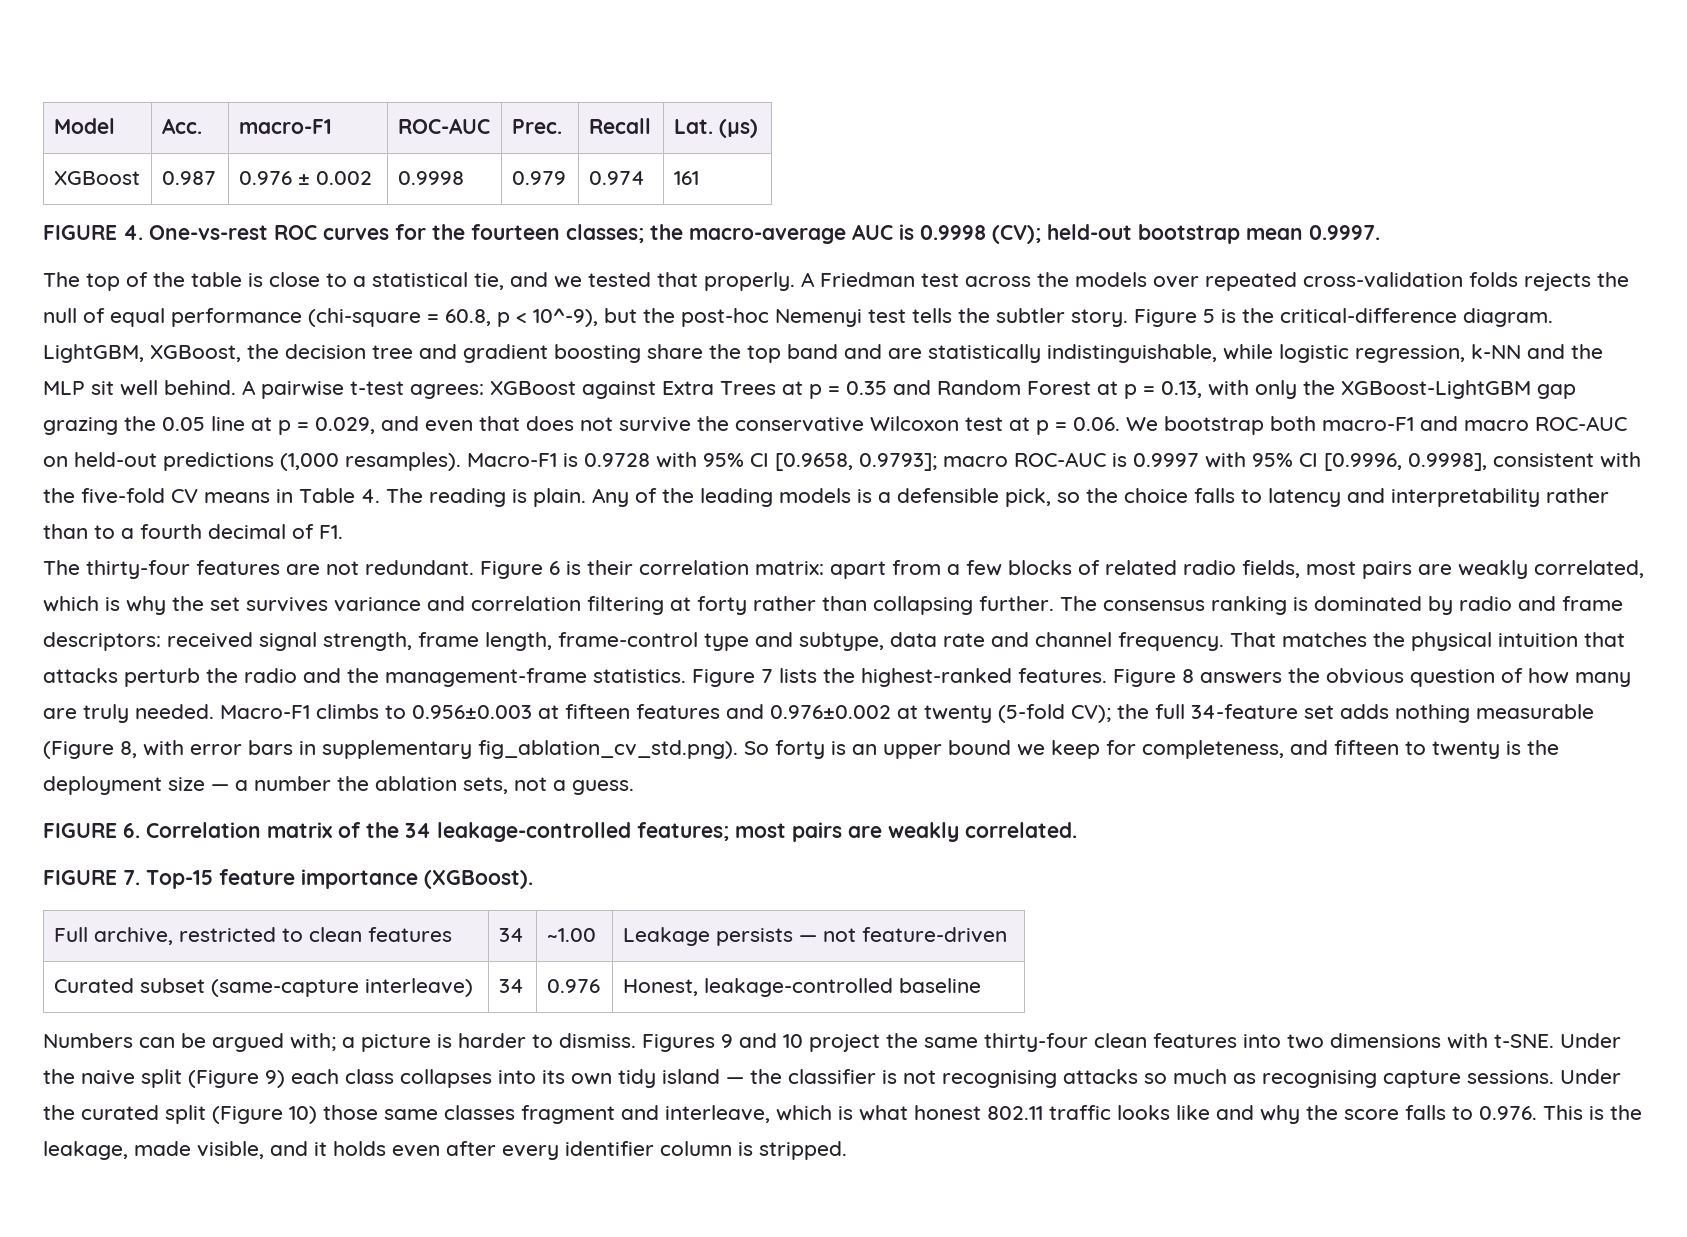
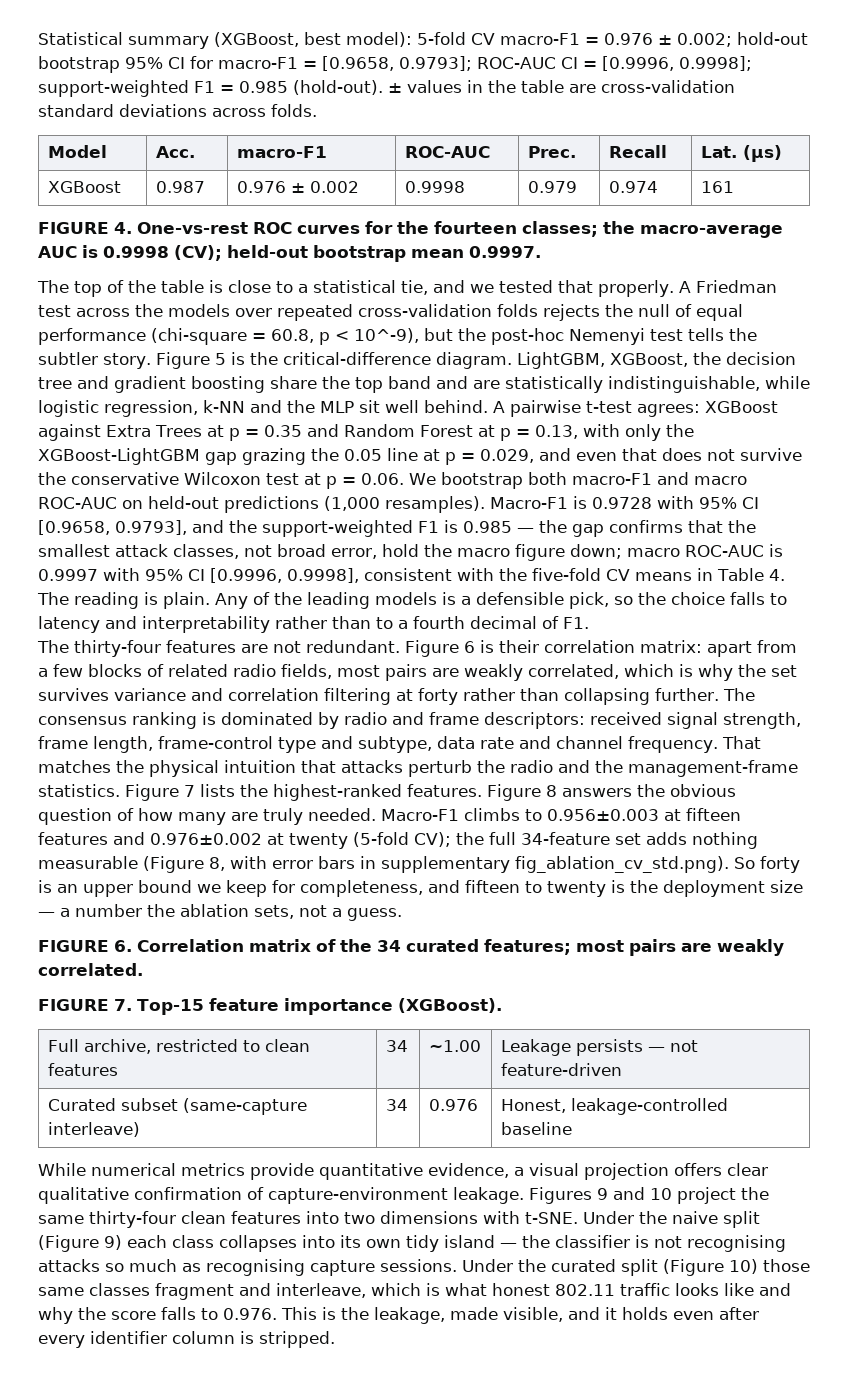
(53, 126) none -> [38,32,808,49] [38,56,752,73] [38,80,735,97] [38,104,317,117] Statistical summary (XGBoost, best model): 5-fold CV macro-F1 = 0.976 ± 0.002; hold-out bootstrap 95% CI for macro-F1 = [0.9658, 0.9793]; ROC-AUC CI = [0.9996, 0.9998]; support-weighted F1 = 0.985 (hold-out). ± values in the table are cross-validation standard deviations across folds. //
[859,453,937,471] 0.9793]; -> [115,520,756,537] [38,544,622,561] 0.9793], and the support-weighted F1 is 0.985 — the gap confirms that the smallest attack classes, not broad error, hold the macro figure down;
[437,822,631,842] leakage-controlled -> [406,939,479,952] curated
[43,1033,636,1052] Numbers can be argued with; a picture is harder to dismiss. -> [38,1163,768,1180] [38,1187,524,1204] While numerical metrics provide quantitative evidence, a visual projection offers clear qualitative confirmation of capture-environment leakage.

